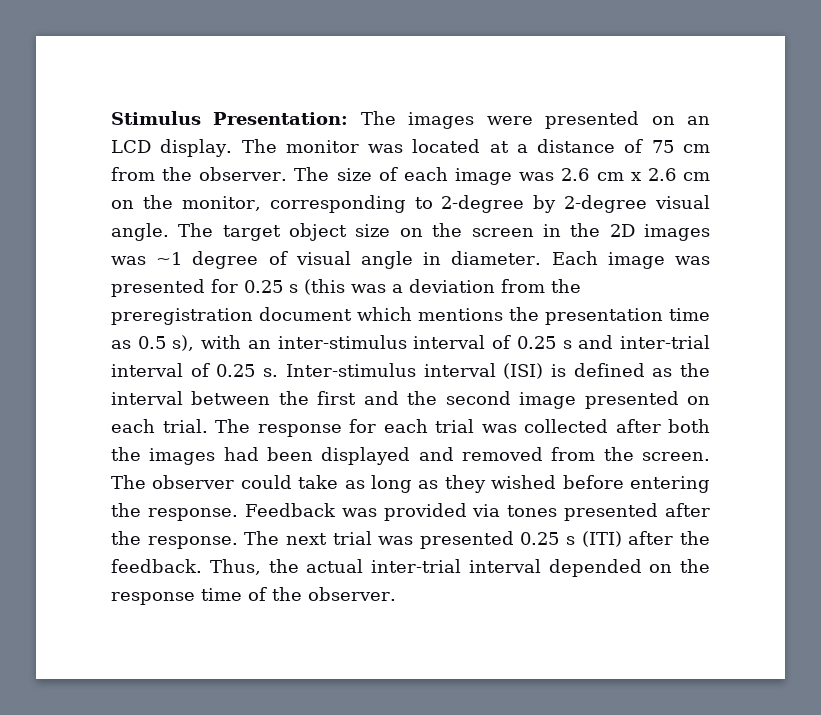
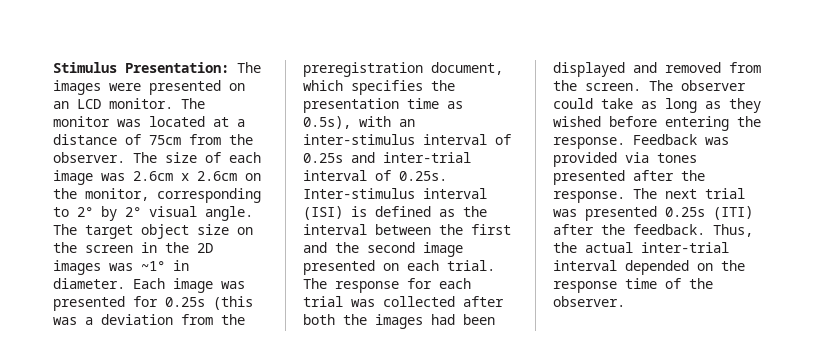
[160,139,233,157] display. -> [109,98,173,109] monitor.
[651,140,710,153] 75 cm -> [149,135,181,145] 75cm
[561,168,711,181] 2.6 cm x 2.6 cm -> [133,171,237,181] 2.6cm x 2.6cm
[441,195,648,213] 2-degree by 2-degree -> [77,206,141,221] 2° by 2°
[156,251,414,269] ~1 degree of visual angle -> [141,261,165,271] ~1°
[244,280,298,293] 0.25 s -> [165,297,205,307] 0.25s
[259,307,503,321] document which mentions -> [431,62,503,75] [303,80,423,95] document, which specifies
[137,335,195,351] 0.5 s), -> [303,116,351,129] 0.5s),
[516,336,572,349] 0.25 s -> [303,153,343,163] 0.25s
[216,364,279,377] 0.25 s. -> [399,171,447,181] 0.25s.
[520,532,576,545] 0.25 s -> [665,207,705,217] 0.25s

